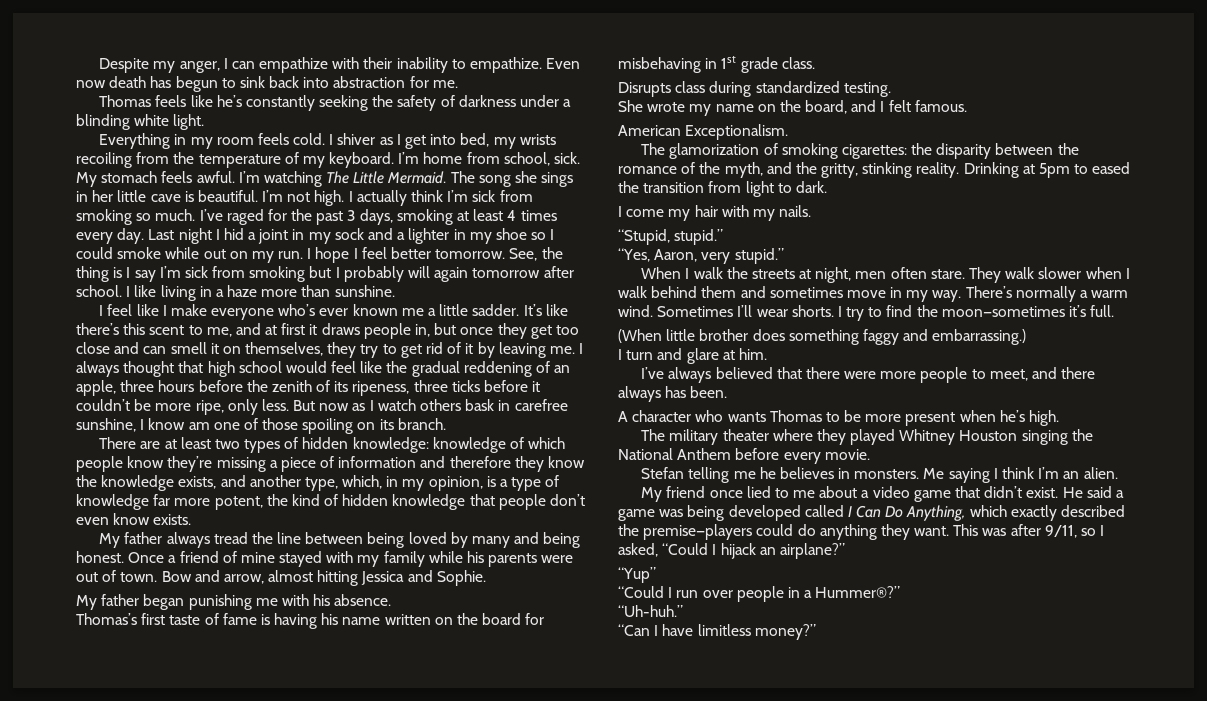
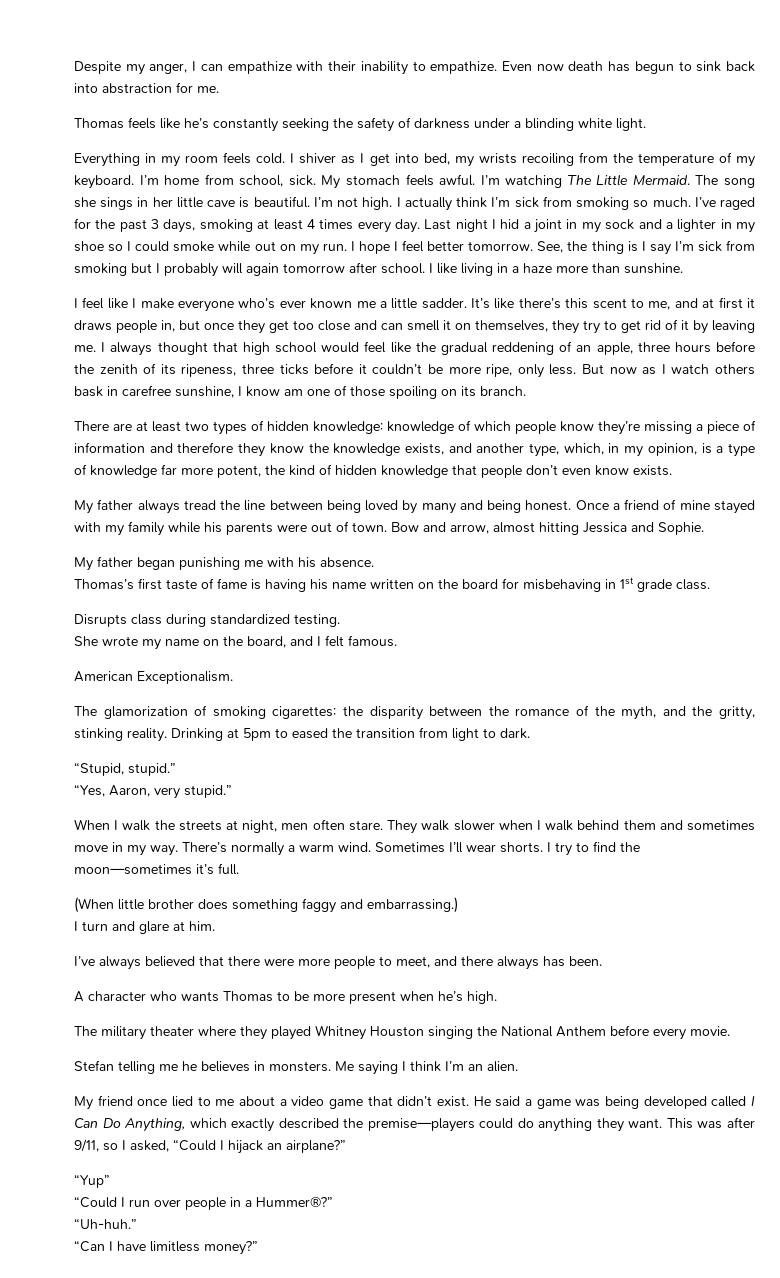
[618,205,812,221] // I come my hair with my nails. -> (530, 733) none

